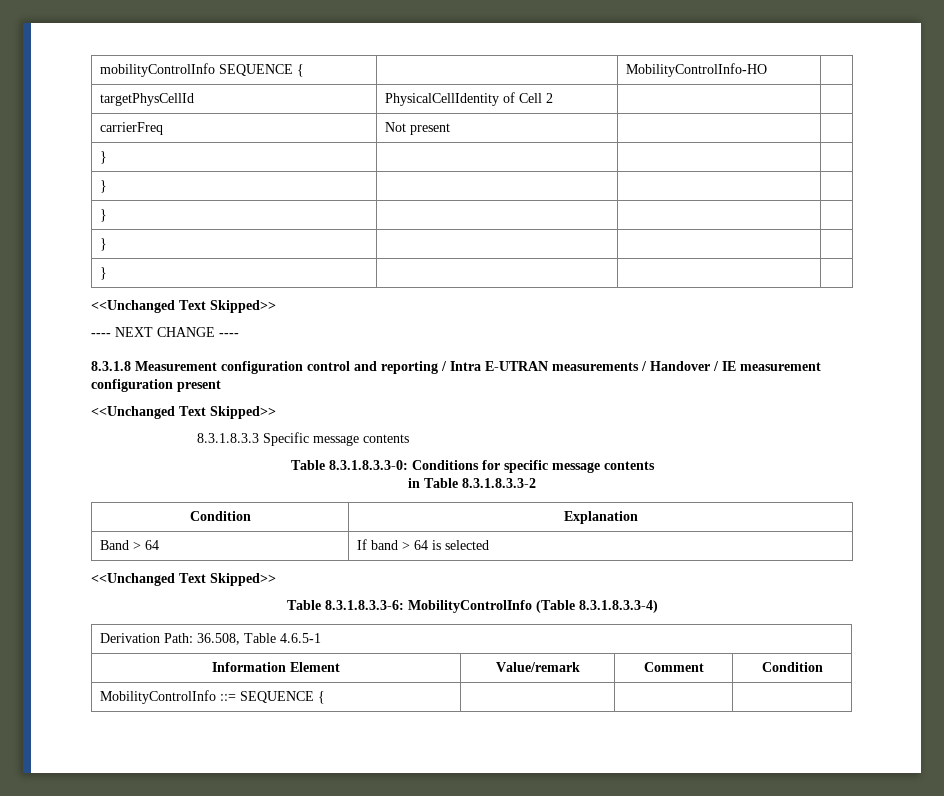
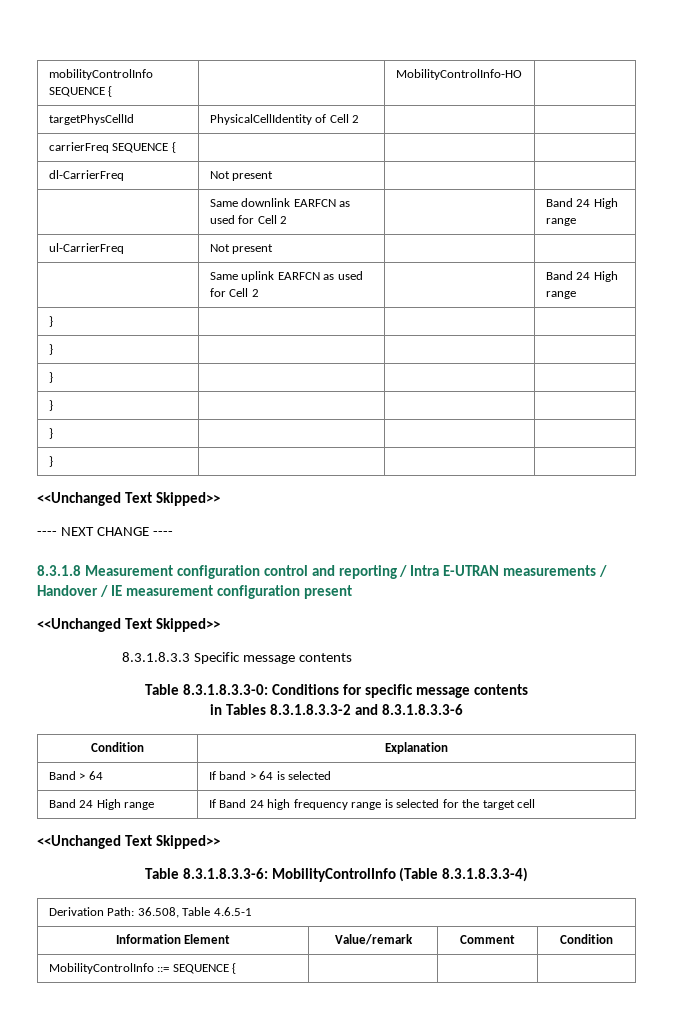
[384,122,450,135] | Not present | | -> [112,142,176,153] [48,170,124,181] [209,171,274,181] [209,198,351,207] [209,215,288,224] [545,198,618,209] [545,218,576,226] [48,243,124,254] [209,244,274,254] [209,271,363,282] [209,288,259,297] [545,271,618,282] [545,291,576,299] [48,316,53,327] SEQUENCE { | | | // dl-CarrierFreq | Not present | | // | Same downlink EARFCN as used for Cell 2 | | Band 24 High range // ul-CarrierFreq | Not present | | // | Same uplink EARFCN as used for Cell 2 | | Band 24 High range // } | | |
[424,478,458,488] Table -> [226,704,267,715] Tables
(536, 483) none -> [354,704,463,715] and 8.3.1.8.3.3-6
(489, 545) none -> [48,799,155,810] [208,799,536,810] // Band 24 High range | If Band 24 high frequency range is selected for the target cell

